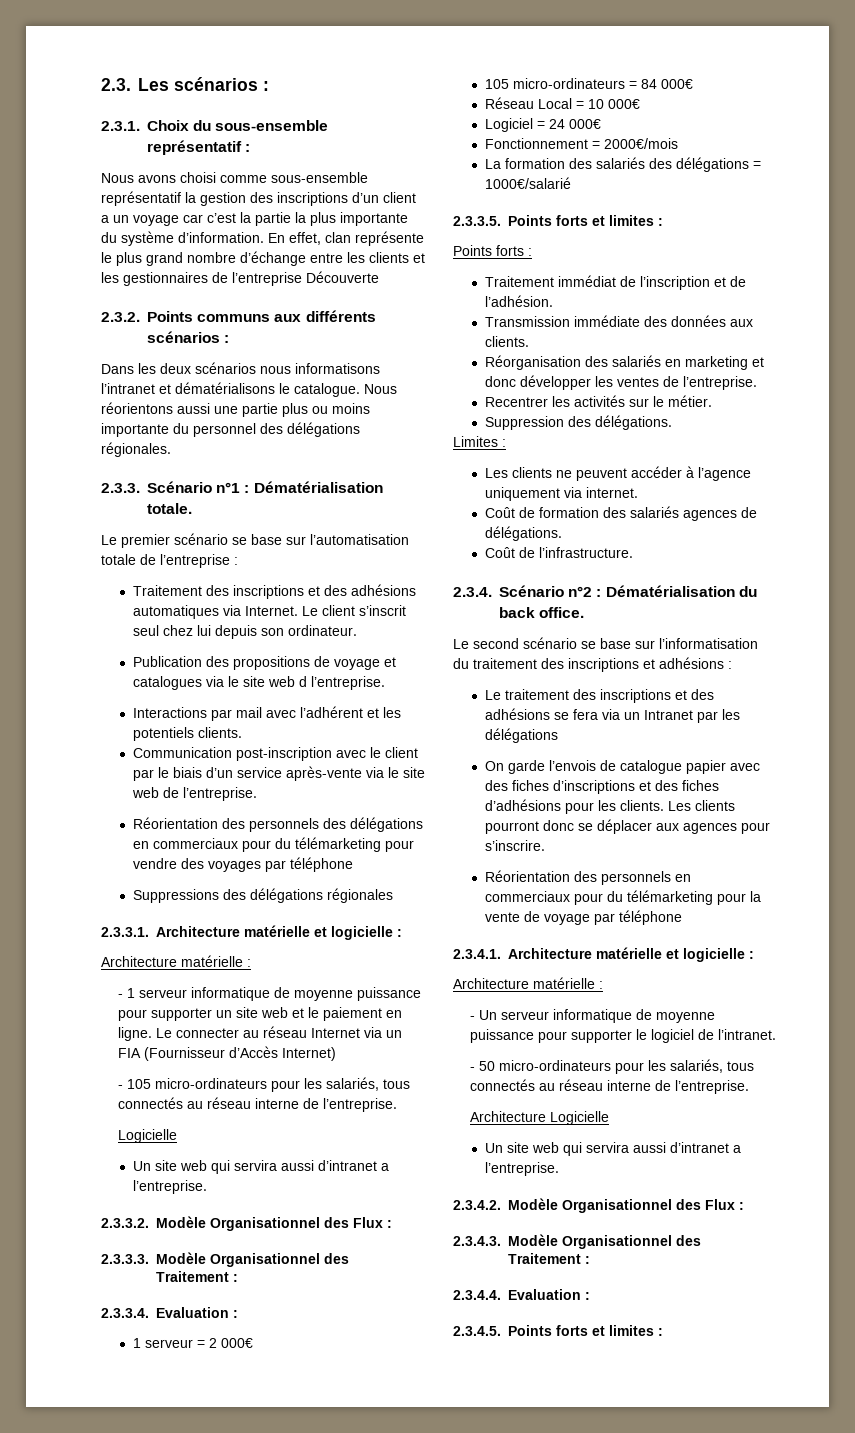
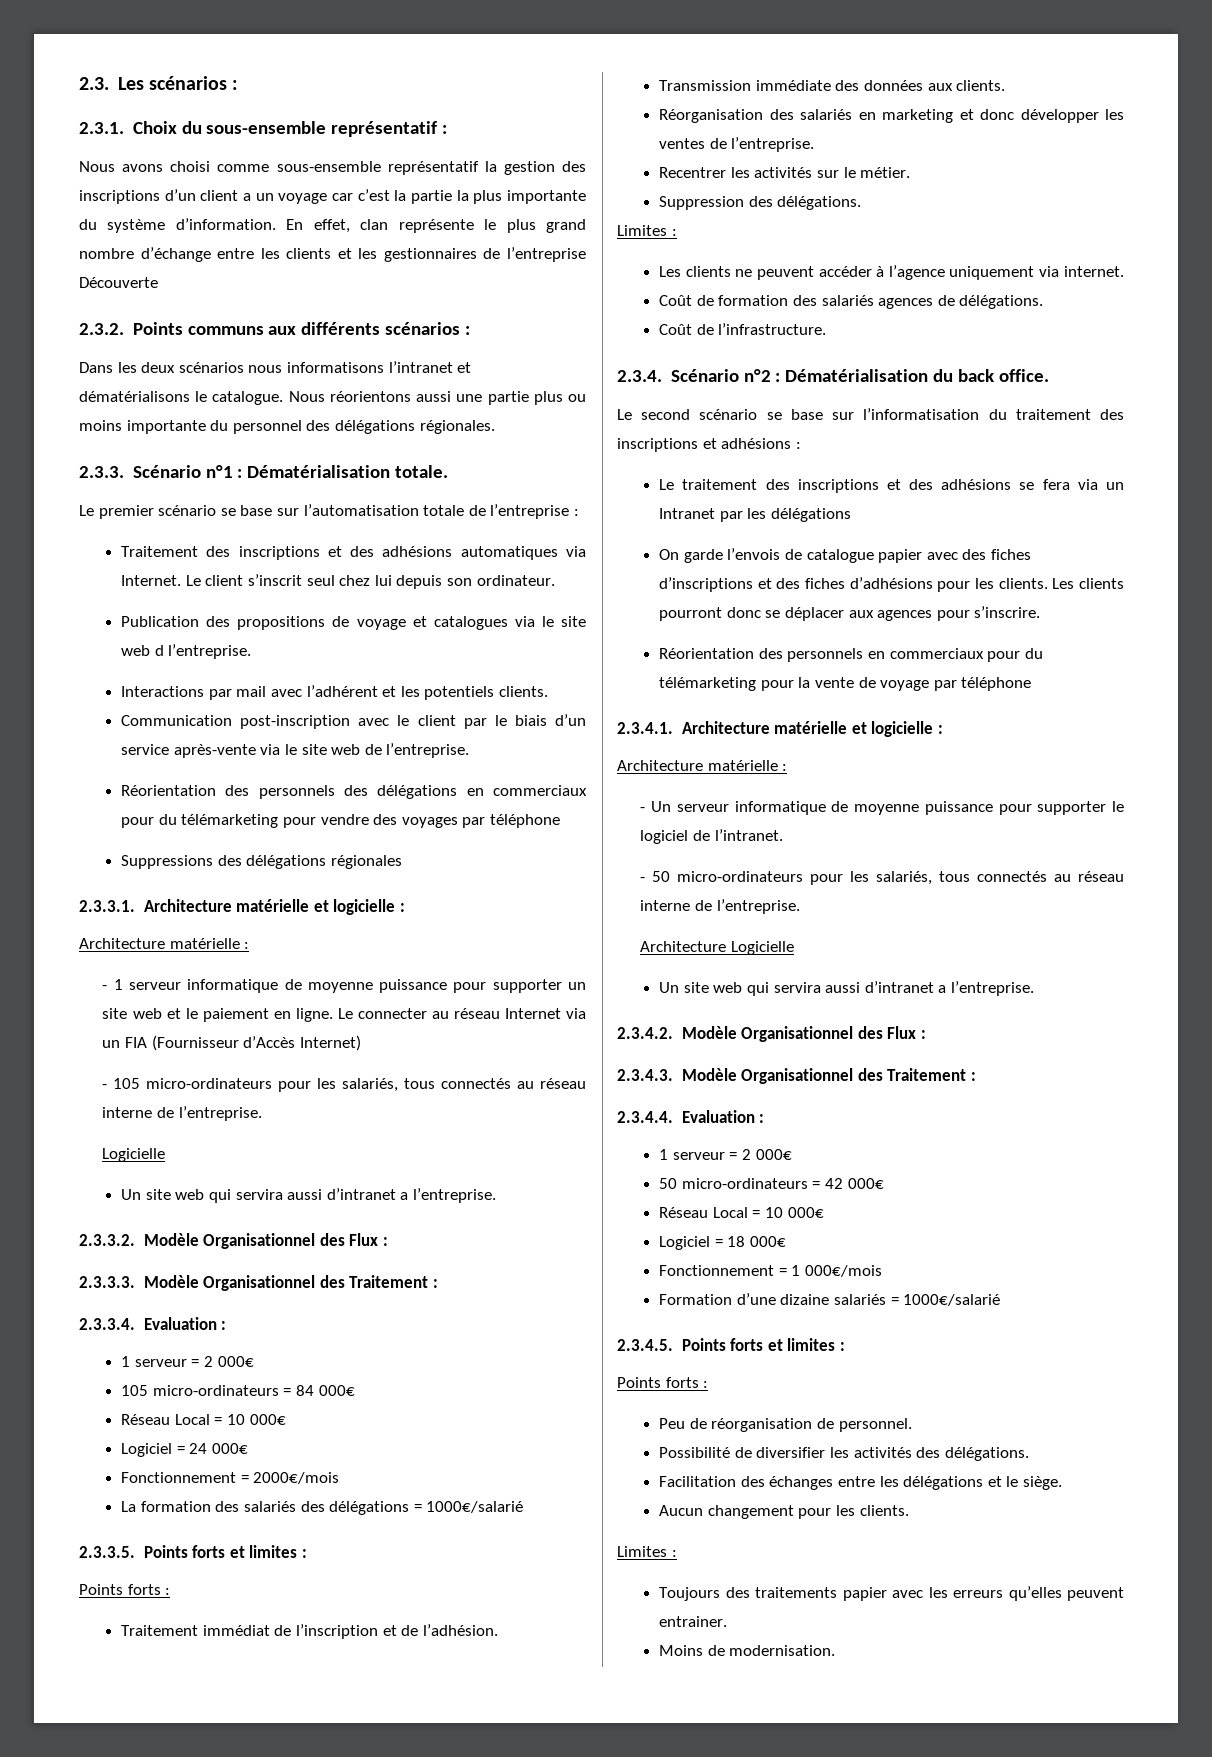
(590, 1296) none -> [659,1149,792,1160] [659,1178,884,1189] [659,1207,824,1218] [659,1236,786,1250] [659,1265,882,1277] [659,1293,1001,1306] // 1 serveur = 2 000€ // 50 micro-ordinateurs = 42 000€ // Réseau Local = 10 000€ // Logiciel = 18 000€ // Fonctionnement = 1 000€/mois // Formation d’une dizaine salariés = 1000€/salarié
(663, 1332) none -> [617,1377,709,1388] [659,1418,912,1432] [659,1447,1029,1461] [659,1476,1062,1490] [659,1505,909,1519] [617,1546,677,1557] [659,1586,1124,1601] [659,1616,728,1627] [659,1645,836,1656] // Points forts : // Peu de réorganisation de personnel. // Possibilité de diversifier les activités des délégations. // Facilitation des échanges entre les délégations et le siège. // Aucun changement pour les clients. // Limites : // Toujours des traitements papier avec les erreurs qu’elles peuvent entrainer. // Moins de modernisation.

